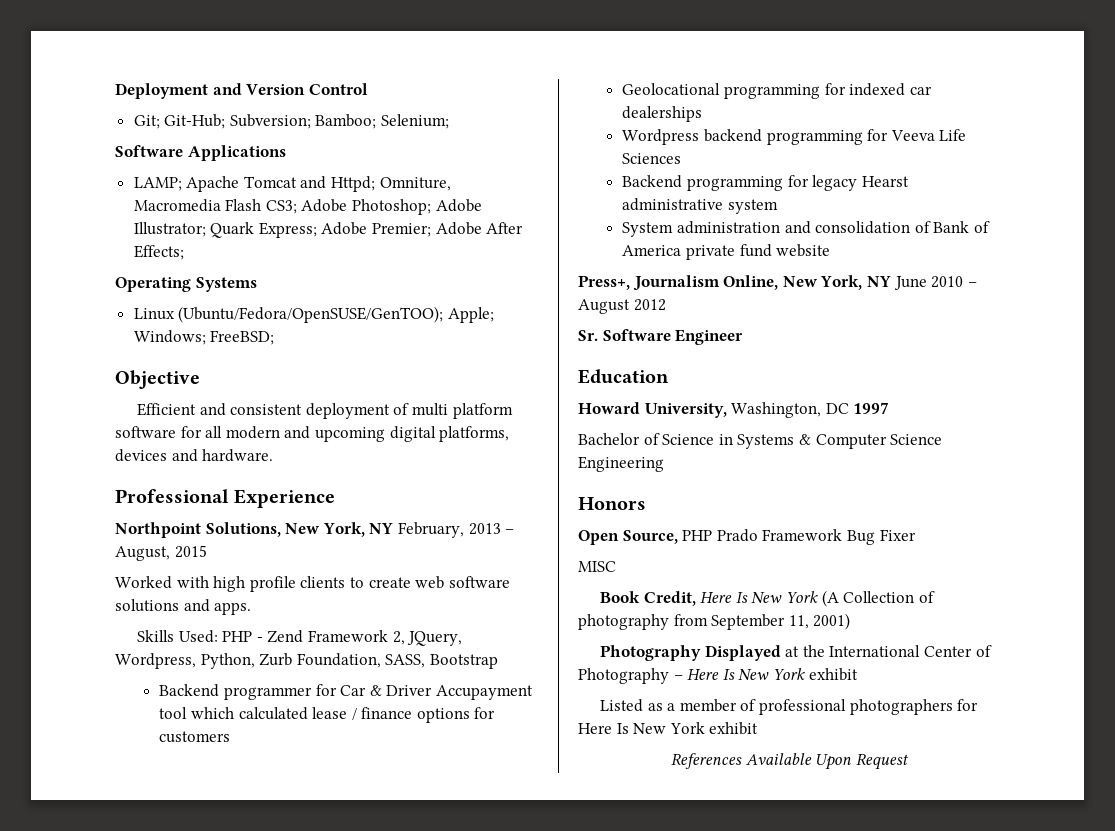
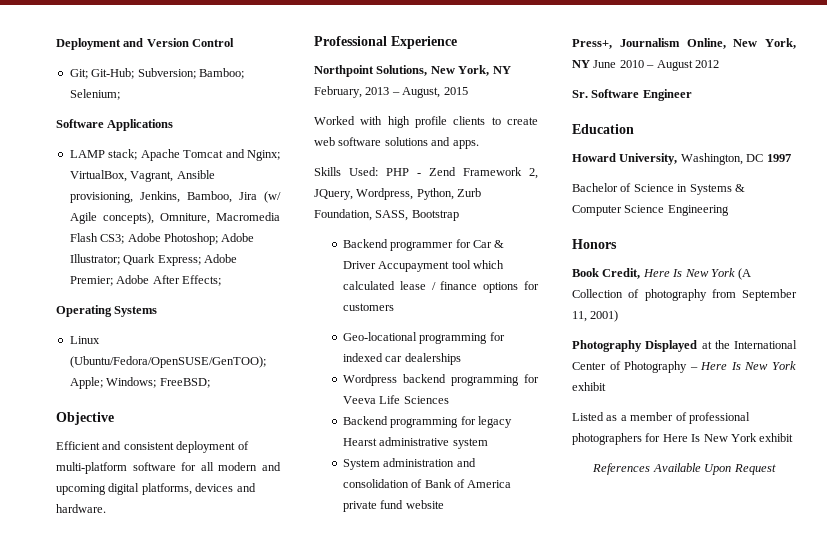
[133,177,182,191] LAMP; -> [69,149,138,160] LAMP stack;
[331,176,376,192] Httpd; -> [247,150,280,161] [69,170,215,182] [69,191,281,203] [69,212,154,224] Nginx; VirtualBox, Vagrant, Ansible provisioning, Jenkins, Bamboo, Jira (w/ Agile concepts),
[412,403,513,419] multi platform -> [56,462,127,474] multi-platform
[622,83,721,95] Geolocational -> [342,332,417,341] Geo-locational
[578,529,916,545] [578,561,616,572] // Open Source, PHP Prado Framework Bug Fixer // MISC -> (617, 244) none

